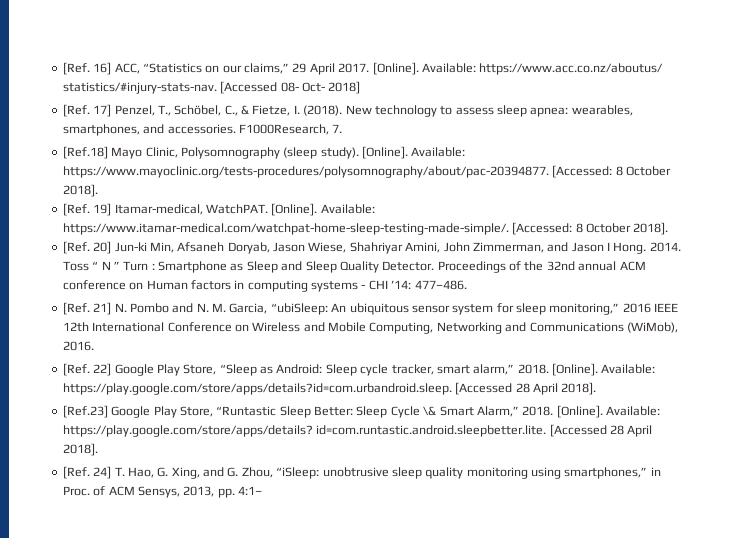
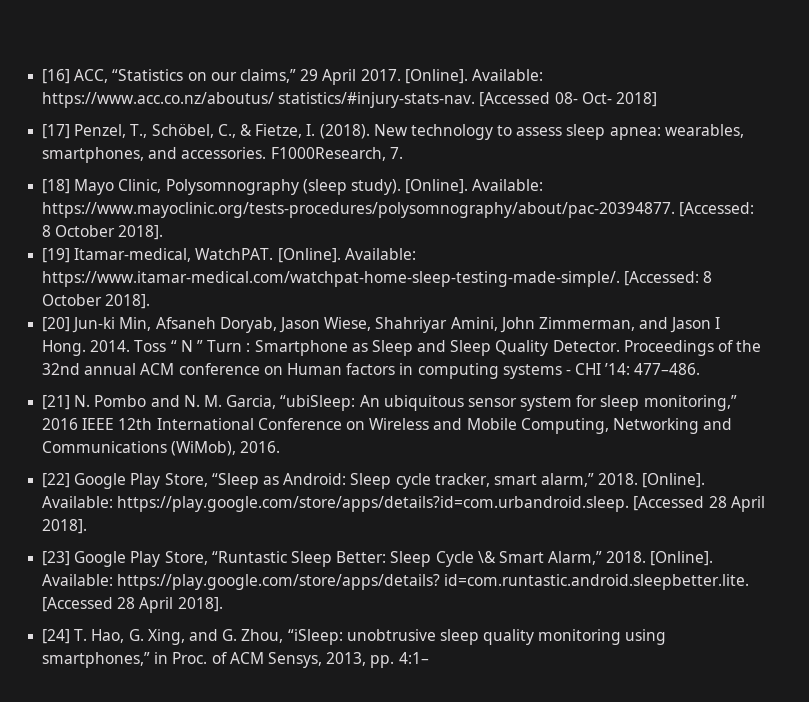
[62,62,112,75] [Ref. 16] -> [42,69,71,84] [16]
[62,104,112,117] [Ref. 17] -> [42,124,71,139] [17]
[62,146,108,159] [Ref.18] -> [42,179,71,194] [18]
[62,203,112,216] [Ref. 19] -> [42,248,71,263] [19]
[62,241,112,254] [Ref. 20] -> [42,317,71,332] [20]
[62,302,112,315] [Ref. 21] -> [42,395,71,410] [21]
[62,363,112,376] [Ref. 22] -> [42,473,71,488] [22]
[62,405,108,418] [Ref.23] -> [42,551,71,566] [23]
[62,466,112,479] [Ref. 24] -> [42,629,71,644] [24]

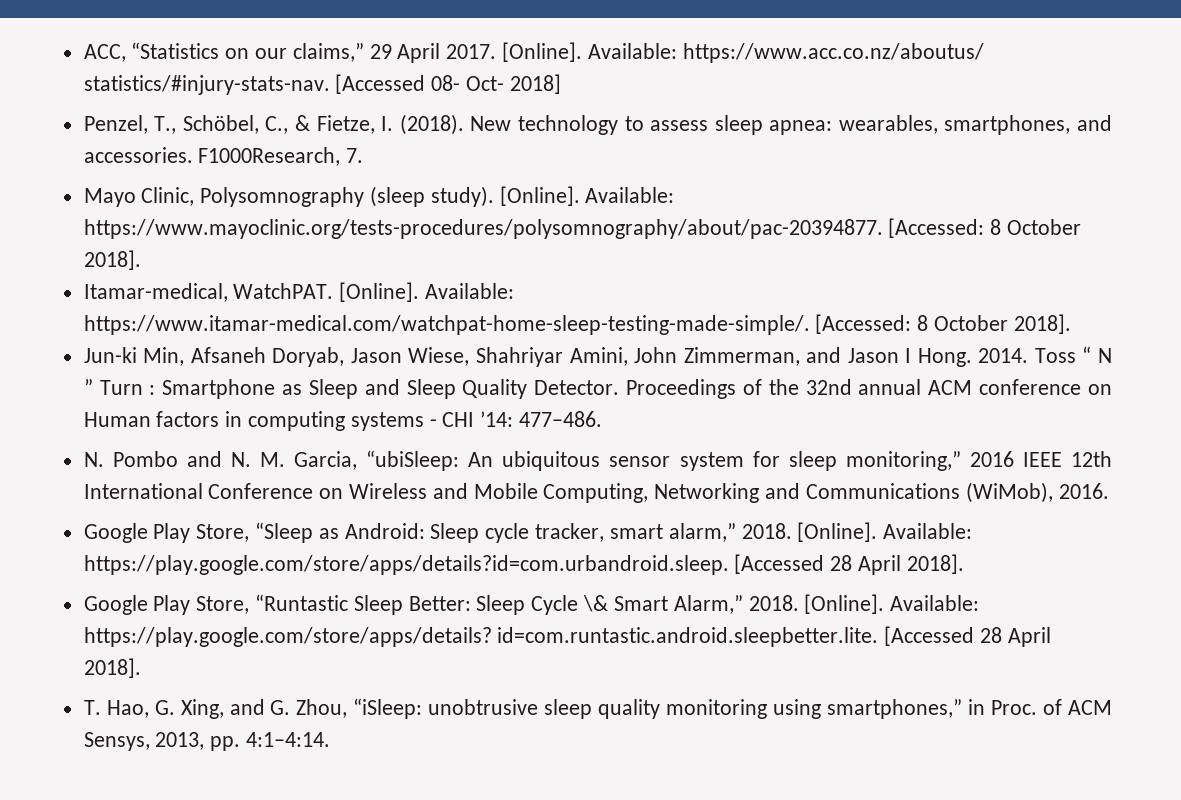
[42,69,71,84] [16] -> (83, 53) none
[42,124,71,139] [17] -> (561, 84) none
[42,179,71,194] [18] -> (364, 155) none
[42,248,71,263] [19] -> (141, 260) none
[42,317,71,332] [20] -> (1071, 324) none
[42,395,71,410] [21] -> (603, 419) none
[42,473,71,488] [22] -> (1109, 491) none
[42,551,71,566] [23] -> (964, 564) none
[42,629,71,644] [24] -> (141, 668) none
[398,652,429,664] 4:1– -> [246,732,331,747] 4:1–4:14.

